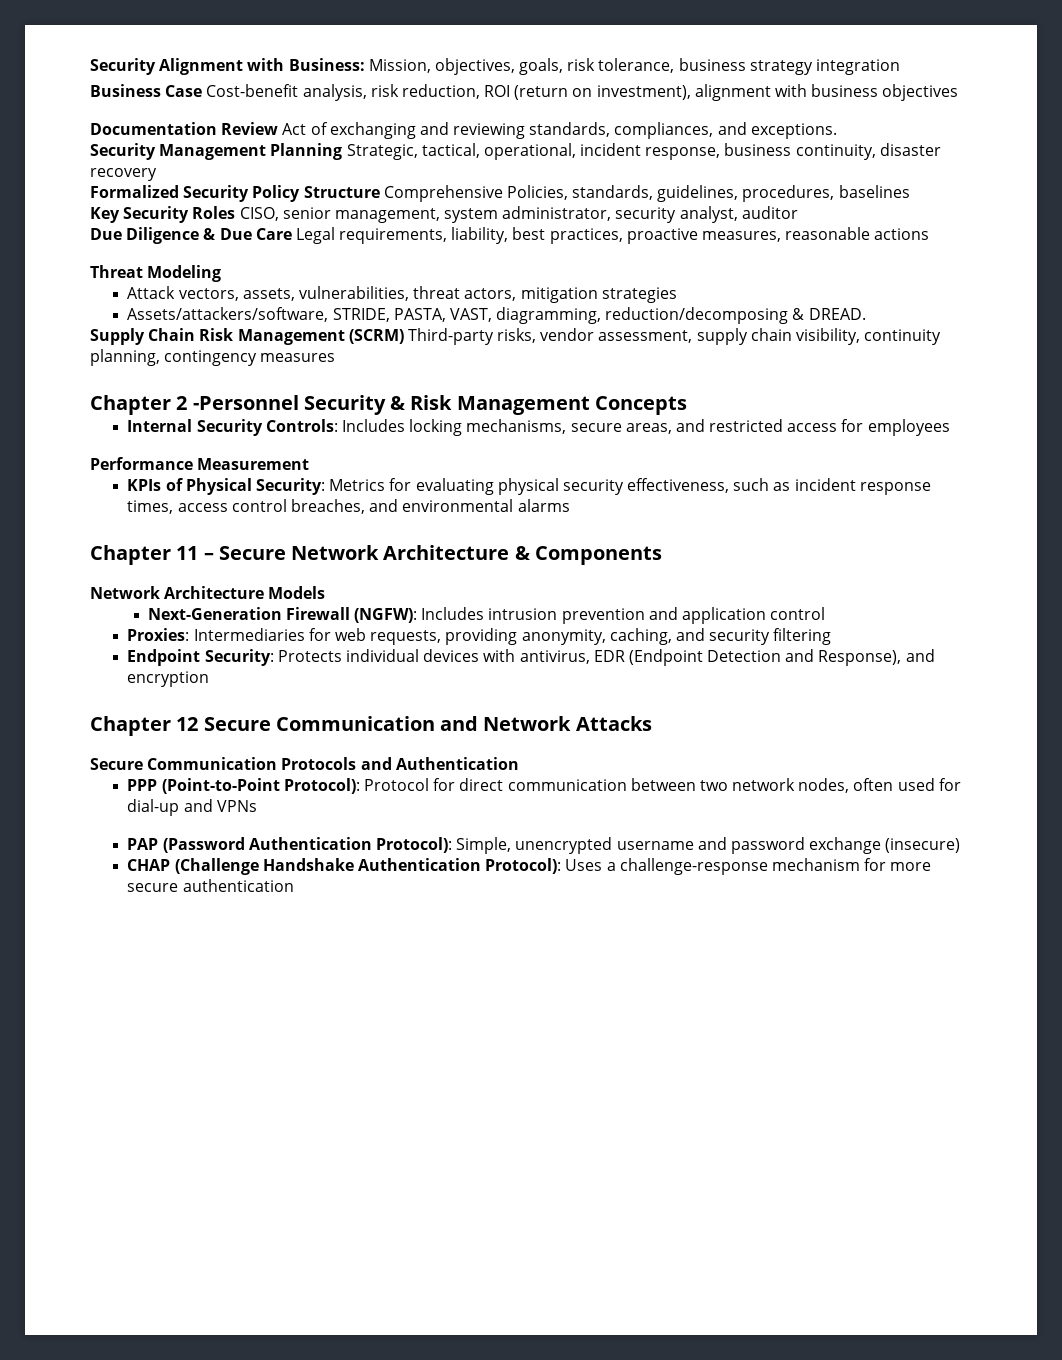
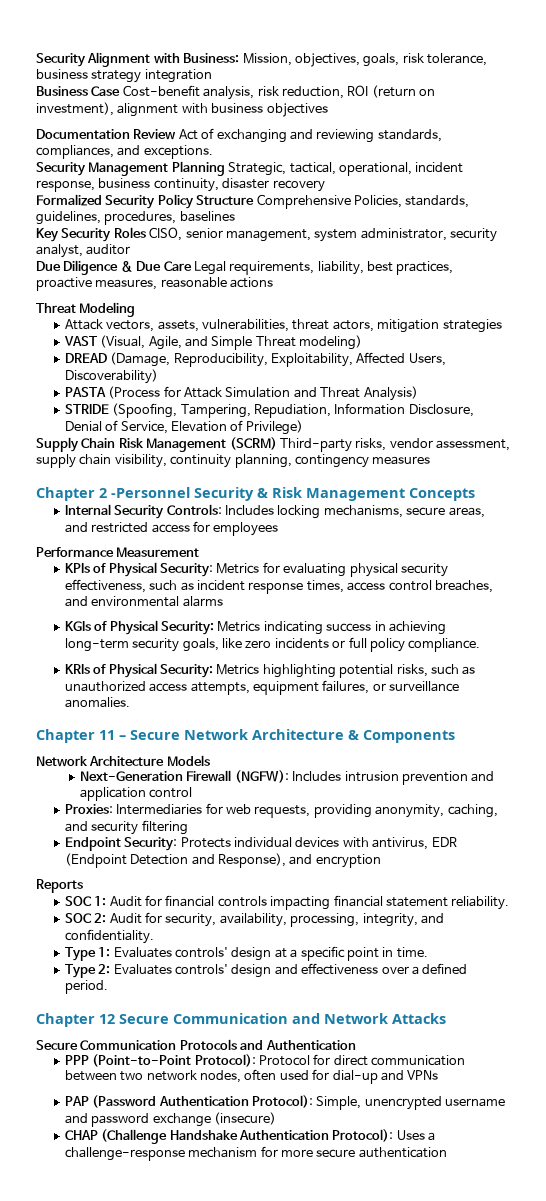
[127,307,866,324] Assets/attackers/software, STRIDE, PASTA, VAST, diagramming, reduction/decomposing & DREAD. -> [63,335,363,350] [64,352,446,367] [64,369,158,384] [64,386,418,401] [64,403,474,418] [64,420,303,435] VAST (Visual, Agile, and Simple Threat modeling) // DREAD (Damage, Reproducibility, Exploitability, Affected Users, Discoverability) // PASTA (Process for Attack Simulation and Threat Analysis) // STRIDE (Spoofing, Tampering, Repudiation, Information Disclosure, Denial of Service, Elevation of Privilege)
(570, 505) none -> [64,620,446,635] [64,637,481,652] [64,663,476,678] [64,680,460,695] [64,697,130,708] // KGIs of Physical Security: Metrics indicating success in achieving long-term security goals, like zero incidents or full policy compliance. // KRIs of Physical Security: Metrics highlighting potential risks, such as unauthorized access attempts, equipment failures, or surveillance anomalies.
(210, 679) none -> [36,879,83,893] [64,895,510,910] [64,912,444,927] [64,929,154,944] [64,946,428,961] [64,963,468,978] [64,980,108,994] // Reports // SOC 1: Audit for financial controls impacting financial statement reliability. // SOC 2: Audit for security, availability, processing, integrity, and confidentiality. // Type 1: Evaluates controls' design at a specific point in time. // Type 2: Evaluates controls' design and effectiveness over a defined period.

